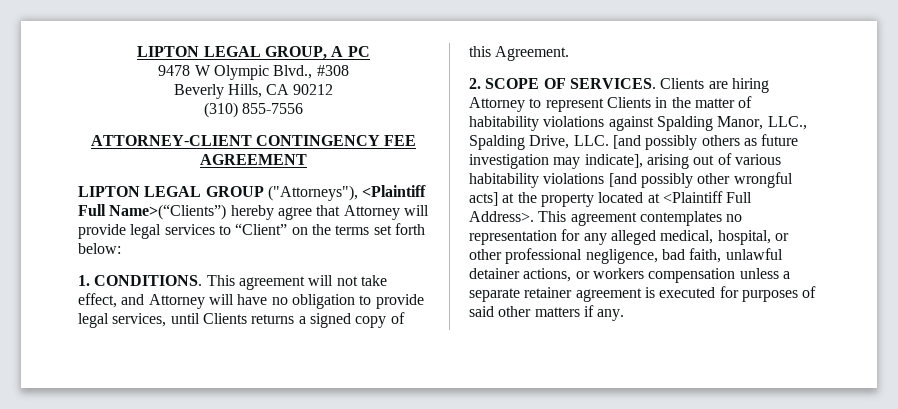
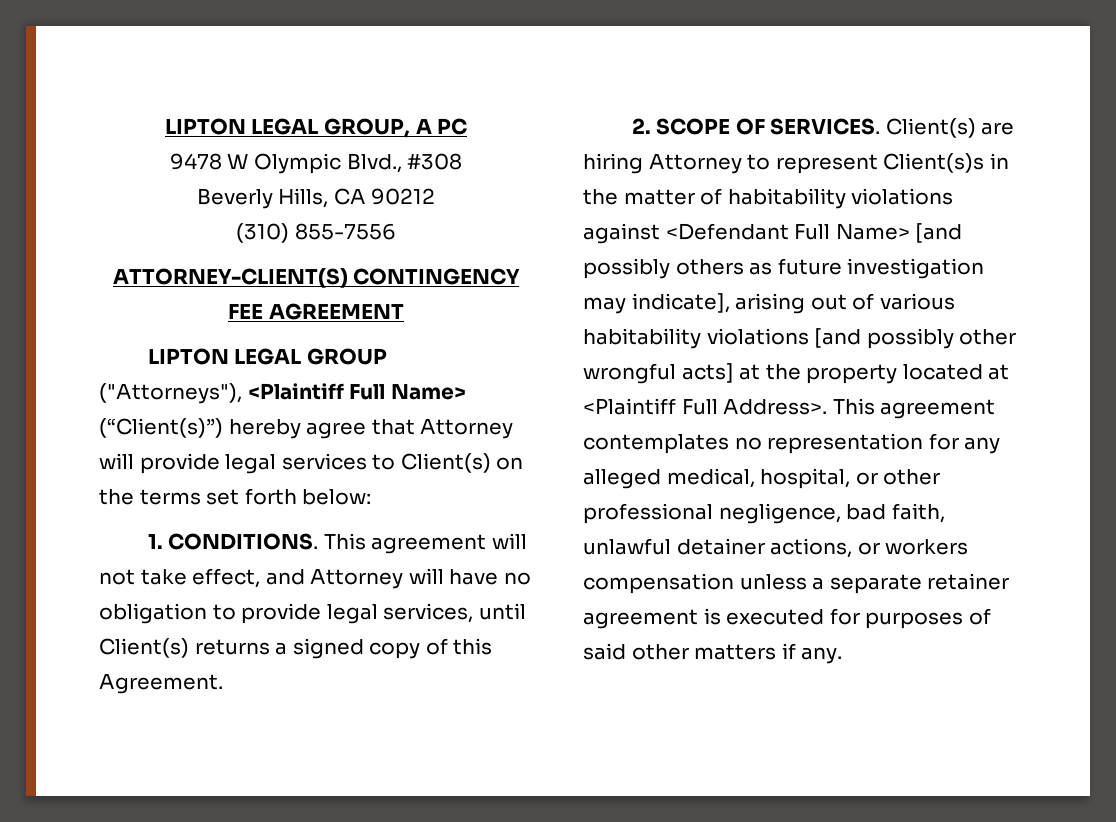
[90,135,252,146] ATTORNEY-CLIENT -> [112,268,348,288] ATTORNEY-CLIENT(S)
[109,204,227,220] Name>(“Clients”) -> [390,384,466,400] [99,418,223,438] Name> (“Client(s)”)
[235,223,288,235] “Client” -> [400,453,491,473] Client(s)
[202,313,247,324] Clients -> [99,638,189,658] Client(s)
[660,78,705,89] Clients -> [885,118,976,138] Client(s)
[606,97,651,108] Clients -> [883,153,985,173] Client(s)s
[656,116,807,131] [469,135,609,150] Spalding Manor, LLC., Spalding Drive, LLC. -> [665,223,910,240] <Defendant Full Name>

